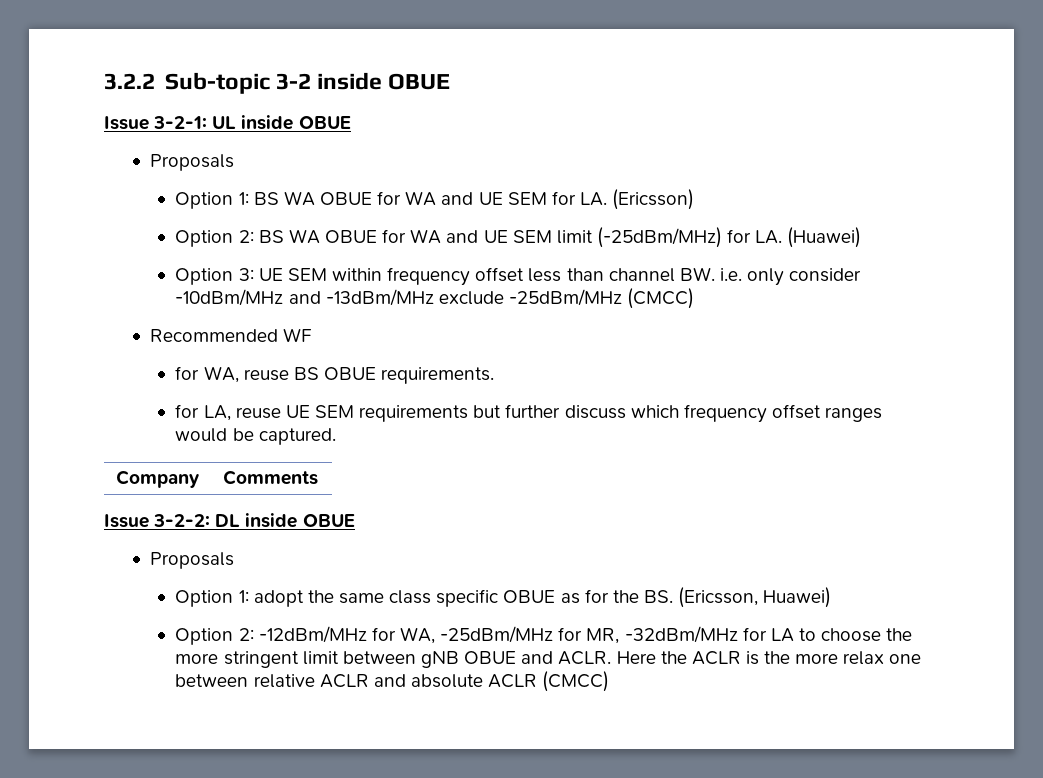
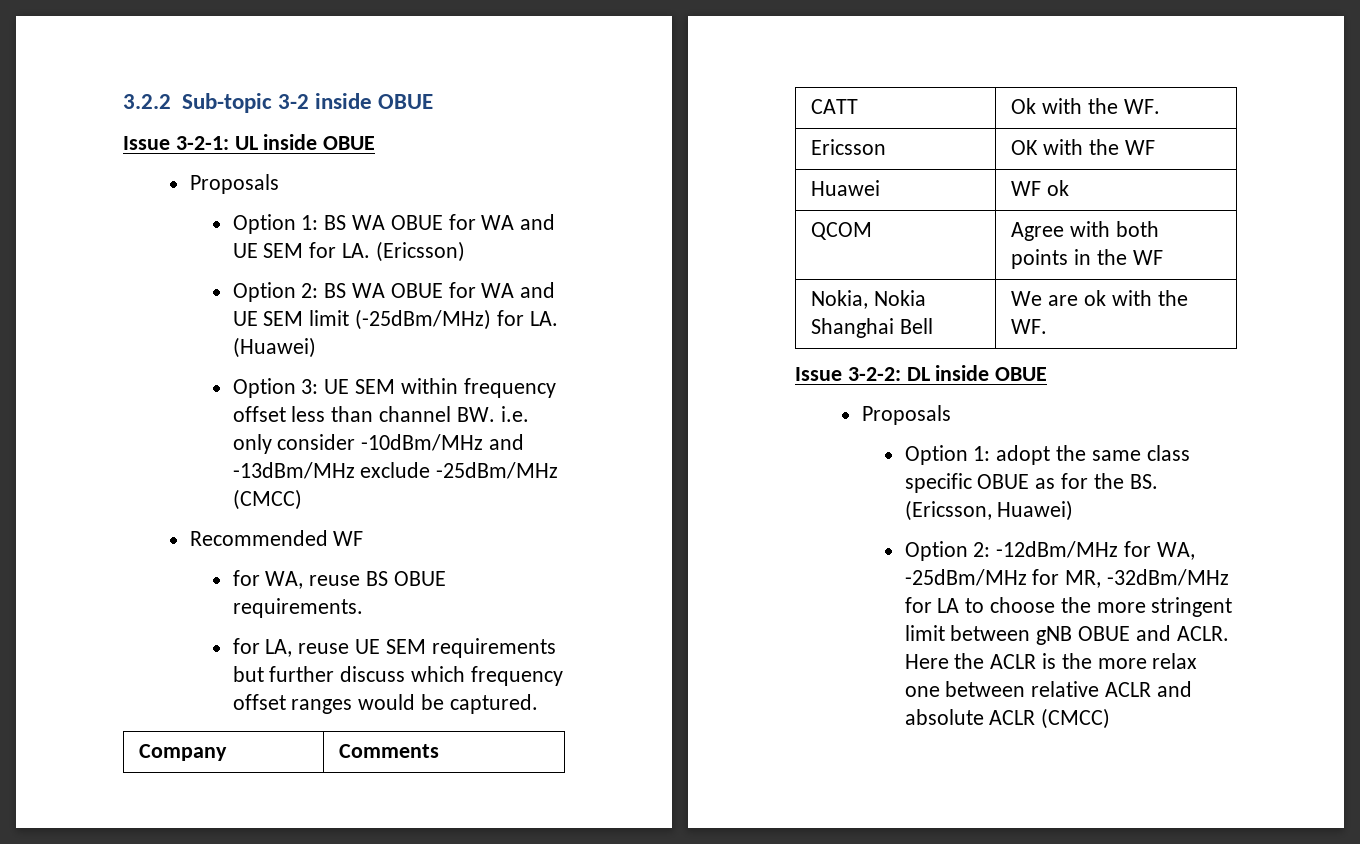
(318, 477) none -> [811,99,859,114] [1011,98,1160,114] [811,139,887,155] [1011,139,1155,155] [811,180,881,196] [1011,180,1070,196] [811,222,873,240] [1011,221,1160,241] [1011,249,1163,269] [811,290,927,309] [811,318,934,338] [1011,290,1188,306] [1011,319,1048,334] // CATT | Ok with the WF. // Ericsson | OK with the WF // Huawei | WF ok // QCOM | Agree with both points in the WF // Nokia, Nokia Shanghai Bell | We are ok with the WF.

